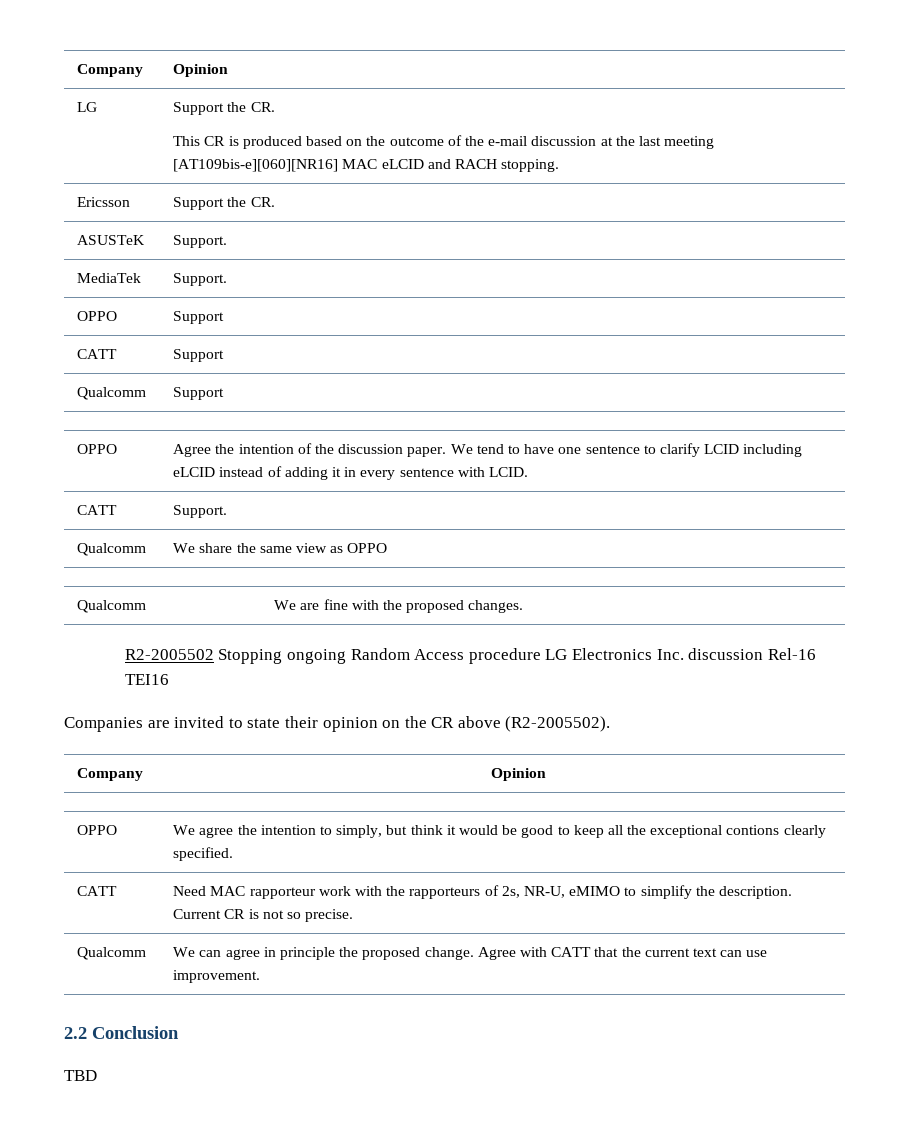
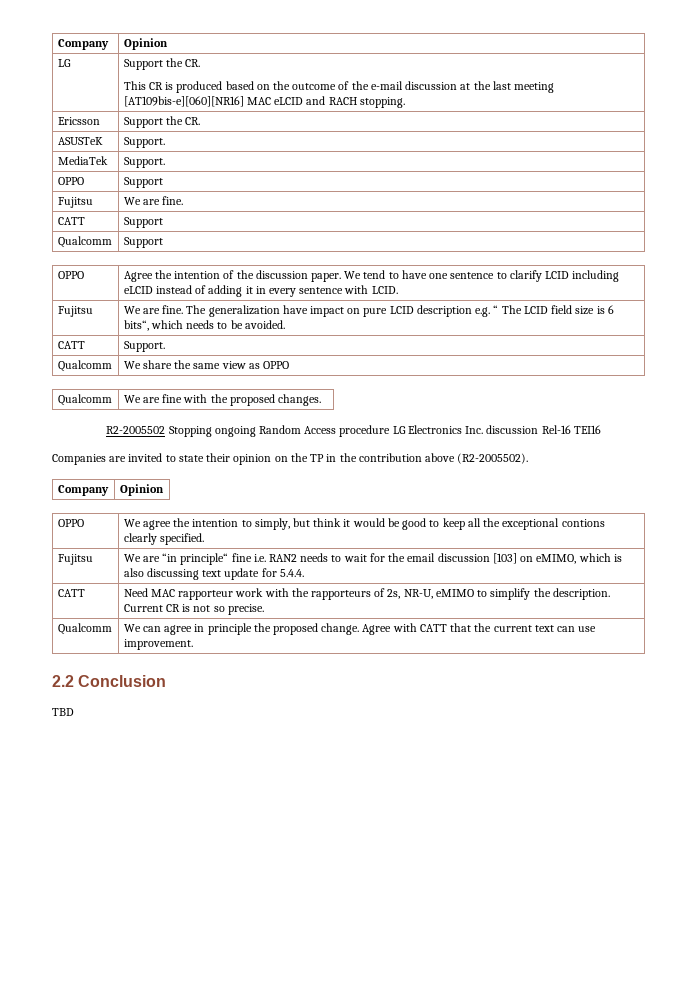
(225, 317) none -> [57,197,93,208] [123,196,184,205] // Fujitsu | We are fine.
(528, 472) none -> [57,306,93,317] [123,305,614,317] [123,320,285,331] // Fujitsu | We are fine. The generalization have impact on pure LCID description e.g. “ The LCID field size is 6 bits“, which needs to be avoided.
[431,717,455,728] CR -> [310,453,422,462] TP in the contribution
(234, 854) none -> [57,554,93,565] [123,553,622,565] [123,568,304,580] // Fujitsu | We are “in principle“ fine i.e. RAN2 needs to wait for the email discussion [103] on eMIMO, which is also discussing text update for 5.4.4.

